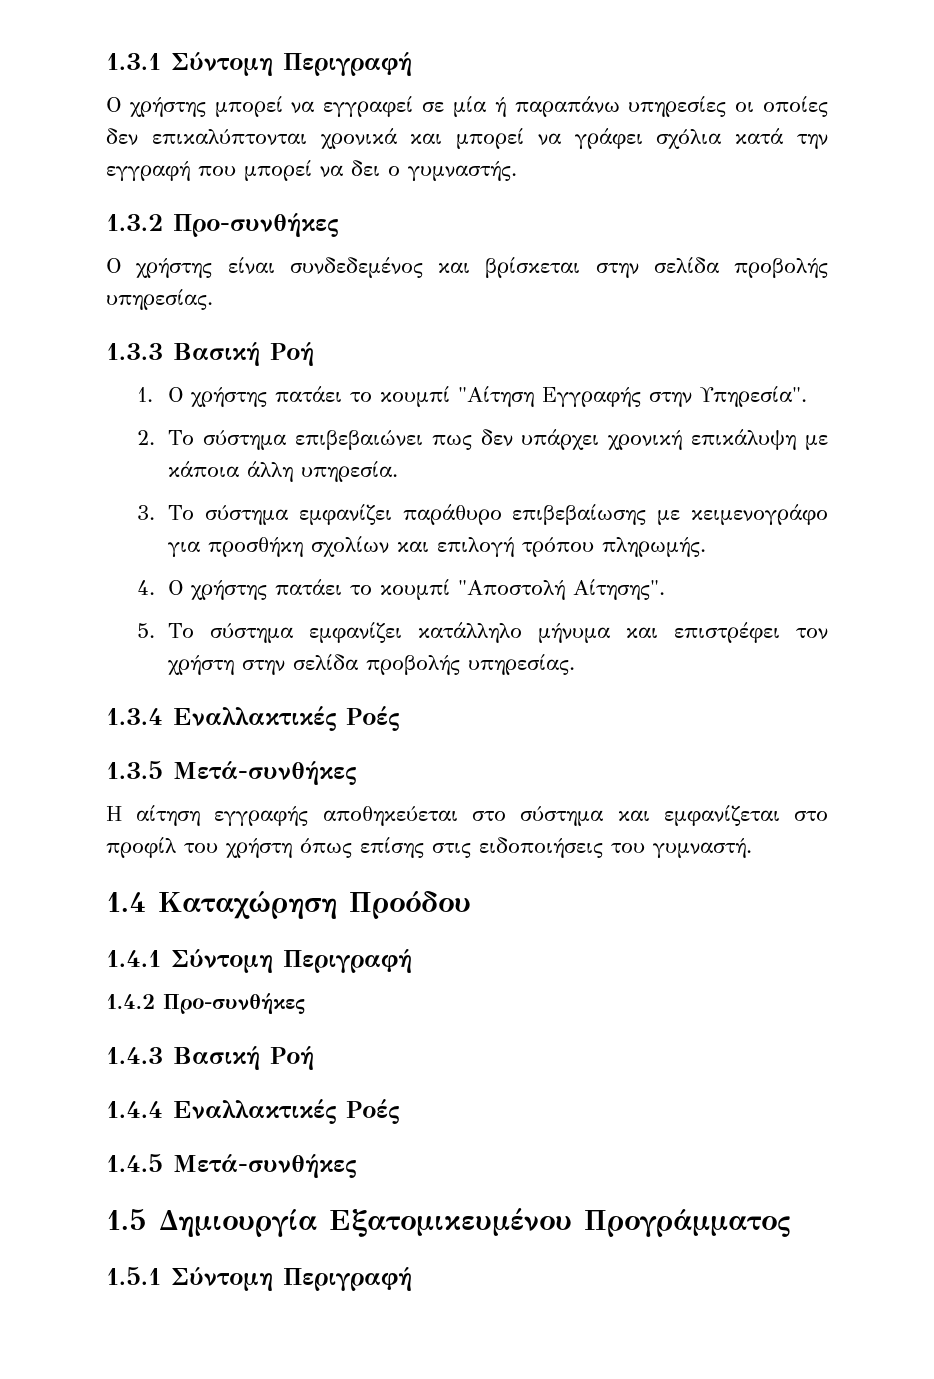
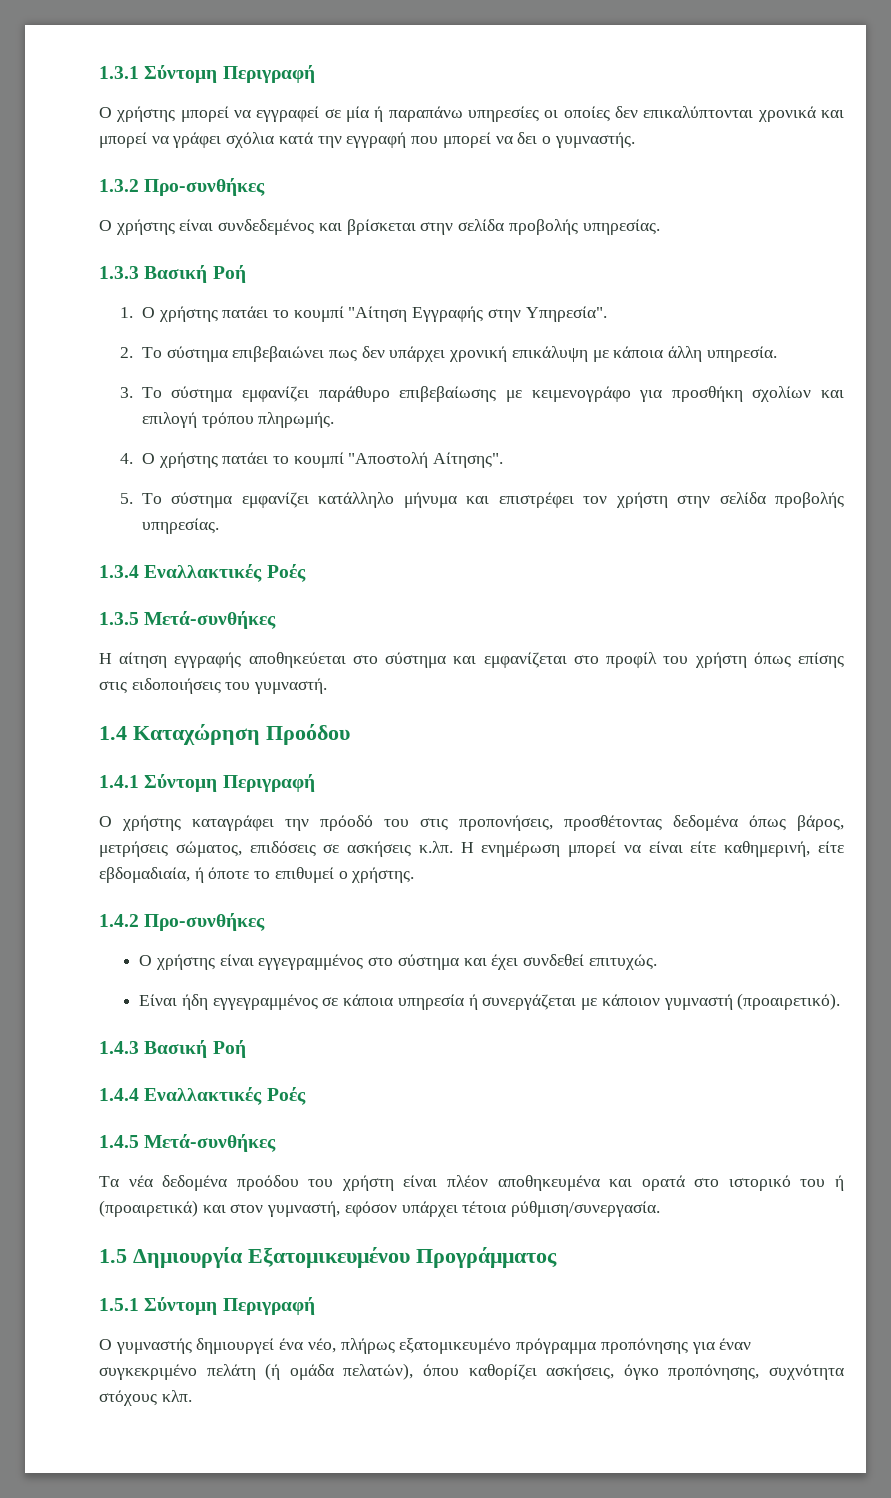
[106,993,305,1014] 1.4.2 Προ-συνθήκες -> [99,815,844,831] [99,841,844,857] [99,867,415,883] [99,913,266,931] [139,954,657,970] [139,993,841,1010] Ο χρήστης καταγράφει την πρόοδό του στις προπονήσεις, προσθέτοντας δεδομένα όπως βάρος, μετρήσεις σώματος, επιδόσεις σε ασκήσεις κ.λπ. Η ενημέρωση μπορεί να είναι είτε καθημερινή, είτε εβδομαδιαία, ή όποτε το επιθυμεί ο χρήστης. // 1.4.2 Προ-συνθήκες // Ο χρήστης είναι εγγεγραμμένος στο σύστημα και έχει συνδεθεί επιτυχώς. // Είναι ήδη εγγεγραμμένος σε κάποια υπηρεσία ή συνεργάζεται με κάποιον γυμναστή (προαιρετικό).
(356, 1166) none -> [99,1175,844,1191] [99,1200,661,1217] // Τα νέα δεδομένα προόδου του χρήστη είναι πλέον αποθηκευμένα και ορατά στο ιστορικό του ή (προαιρετικά) και στον γυμναστή, εφόσον υπάρχει τέτοια ρύθμιση/συνεργασία.
(412, 1279) none -> [99,1338,752,1354] [99,1363,845,1380] [99,1390,192,1406] // Ο γυμναστής δημιουργεί ένα νέο, πλήρως εξατομικευμένο πρόγραμμα προπόνησης για έναν συγκεκριμένο πελάτη (ή ομάδα πελατών), όπου καθορίζει ασκήσεις, όγκο προπόνησης, συχνότητα στόχους κλπ.

